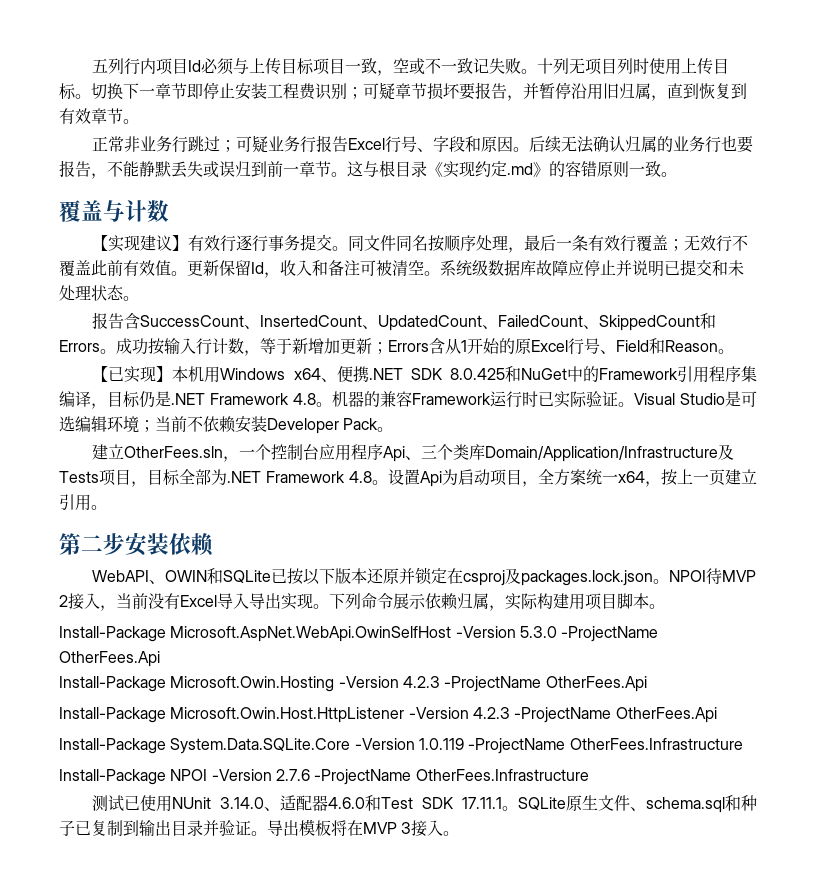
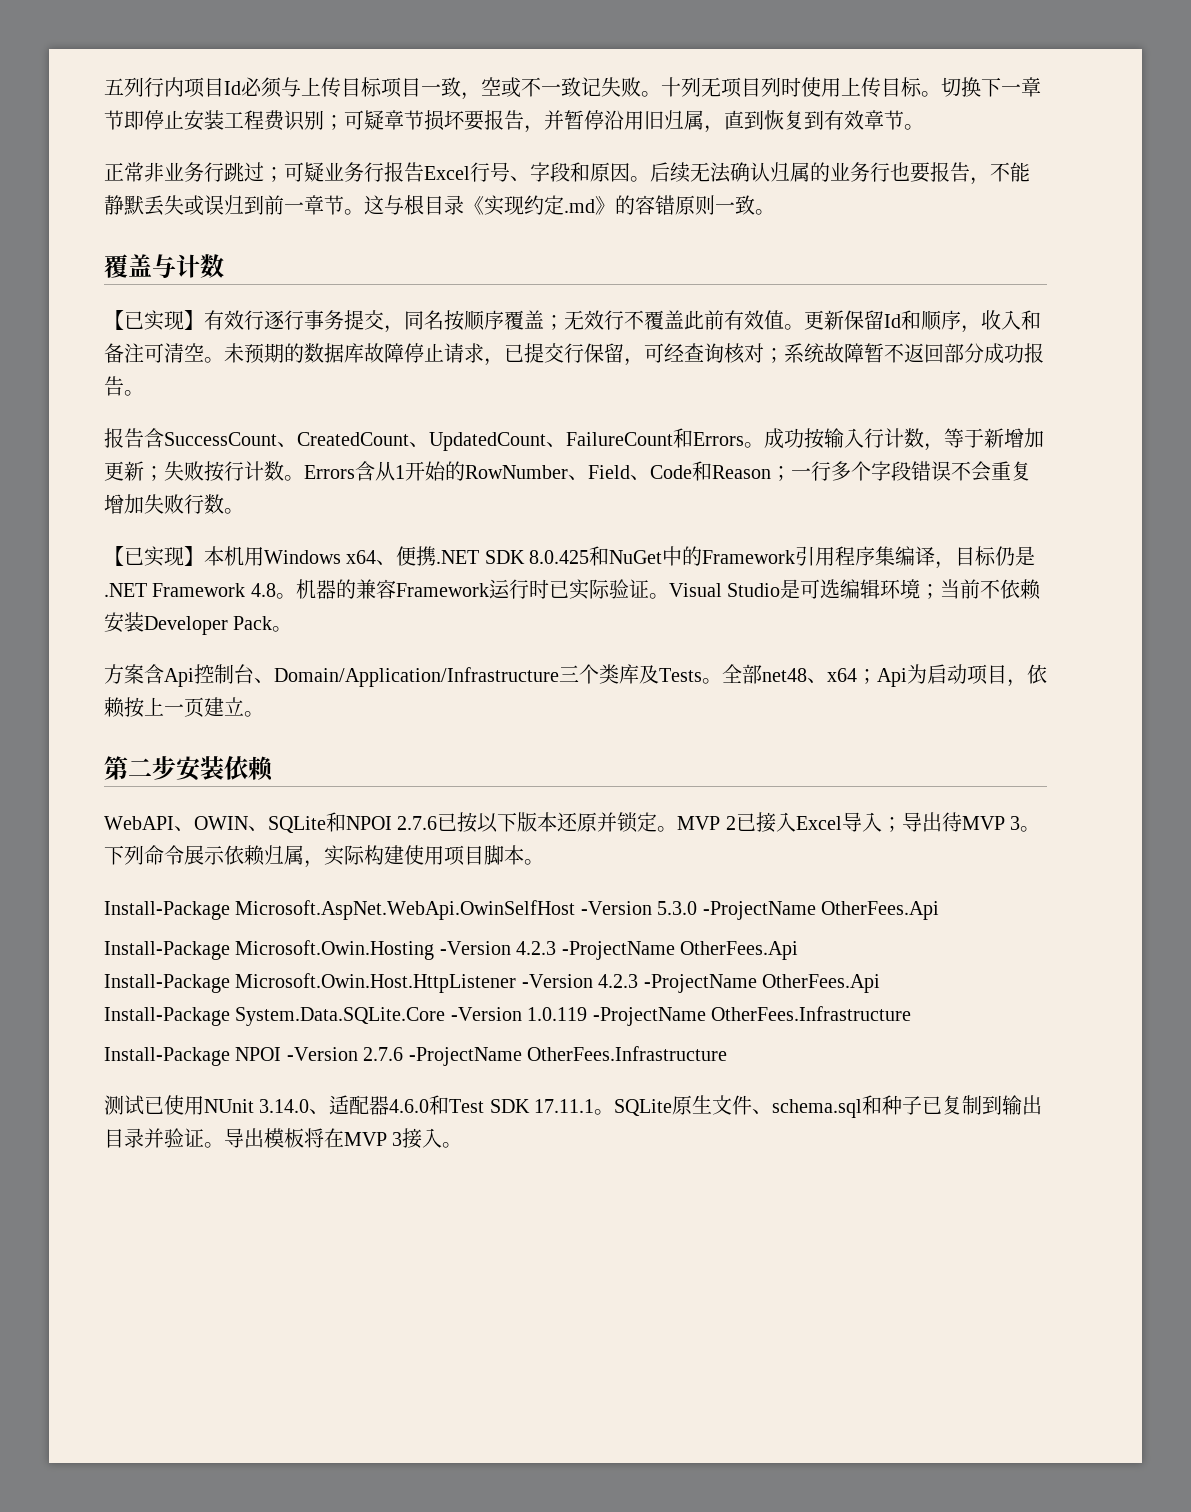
[108,235,173,252] 实现建议 -> [124,310,184,331] 已实现
[332,235,397,251] 。同文件 -> [384,325,404,333] ，
[476,235,637,253] 处理，最后一条有效行 -> (504, 320) none
(264, 268) none -> [901,310,961,331] 和顺序
[376,259,744,277] [59,285,124,301] 被清空。系统级数据库故障应停止并说明已提交和未处理状态 -> [164,343,1044,366] [104,376,124,396] 清空。未预期的数据库故障停止请求，已提交行保留，可经查询核对；系统故障暂不返回部分成功报告
[260,315,363,327] InsertedCount -> [297,432,409,446] CreatedCount
[498,315,701,331] FailedCount、SkippedCount -> [566,432,673,446] FailureCount
(388, 348) none -> [164,461,304,482] 失败按行计数。
[515,338,718,355] 原Excel行号、Field和Reason -> [465,461,1031,482] [104,494,224,514] RowNumber、Field、Code和Reason；一行多个字段错误不会重复增加失败行数
[92,444,735,462] [59,469,661,487] 建立OtherFees.sln，一个控制台应用程序Api、三个类库Domain/Application/Infrastructure及Tests项目，目标全部为.NET Framework 4.8。设置Api为启动项目，全方案统一x64， -> [104,664,1047,687] [104,697,125,718] 方案含Api控制台、Domain/Application/Infrastructure三个类库及Tests。全部net48、x64；Api为启动项目，依赖
[59,494,91,511] 引用 -> (244, 706) none
[207,568,272,584] 和SQLite -> [248,812,438,833] 、SQLite和NPOI 2.7.6
[447,568,757,586] [59,593,313,611] 在csproj及packages.lock.json。NPOI待MVP 2接入，当前没有Excel导入导出实现 -> [657,812,1021,833] 。MVP 2已接入Excel导入；导出待MVP 3
(569, 601) none -> [404,845,424,865] 使

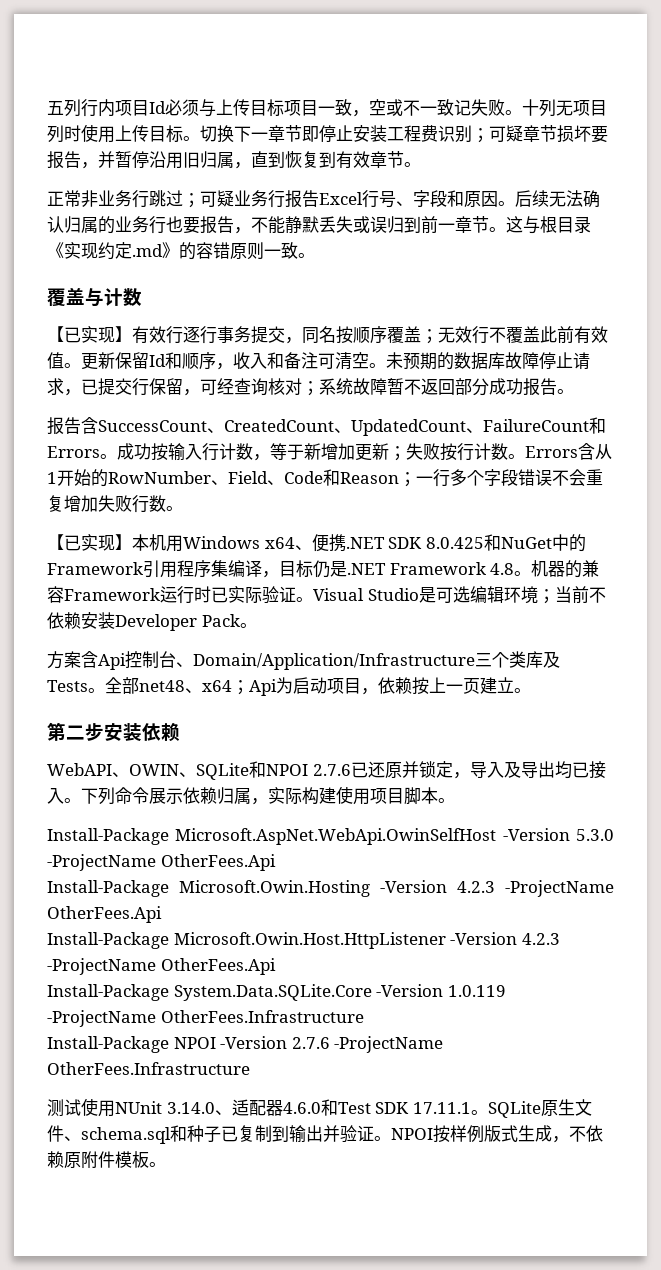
[457,812,1021,833] 按以下版本还原并锁定。MVP 2已接入Excel导入；导出待MVP 3 -> [367,761,606,779] [47,788,64,804] 还原并锁定，导入及导出均已接入
[144,1096,164,1114] 已 -> (81, 1107) none
[104,1128,144,1148] 目录 -> (323, 1133) none
[224,1128,443,1149] 导出模板将在MVP 3接入 -> [391,1125,603,1143] [47,1151,149,1169] NPOI按样例版式生成，不依赖原附件模板

